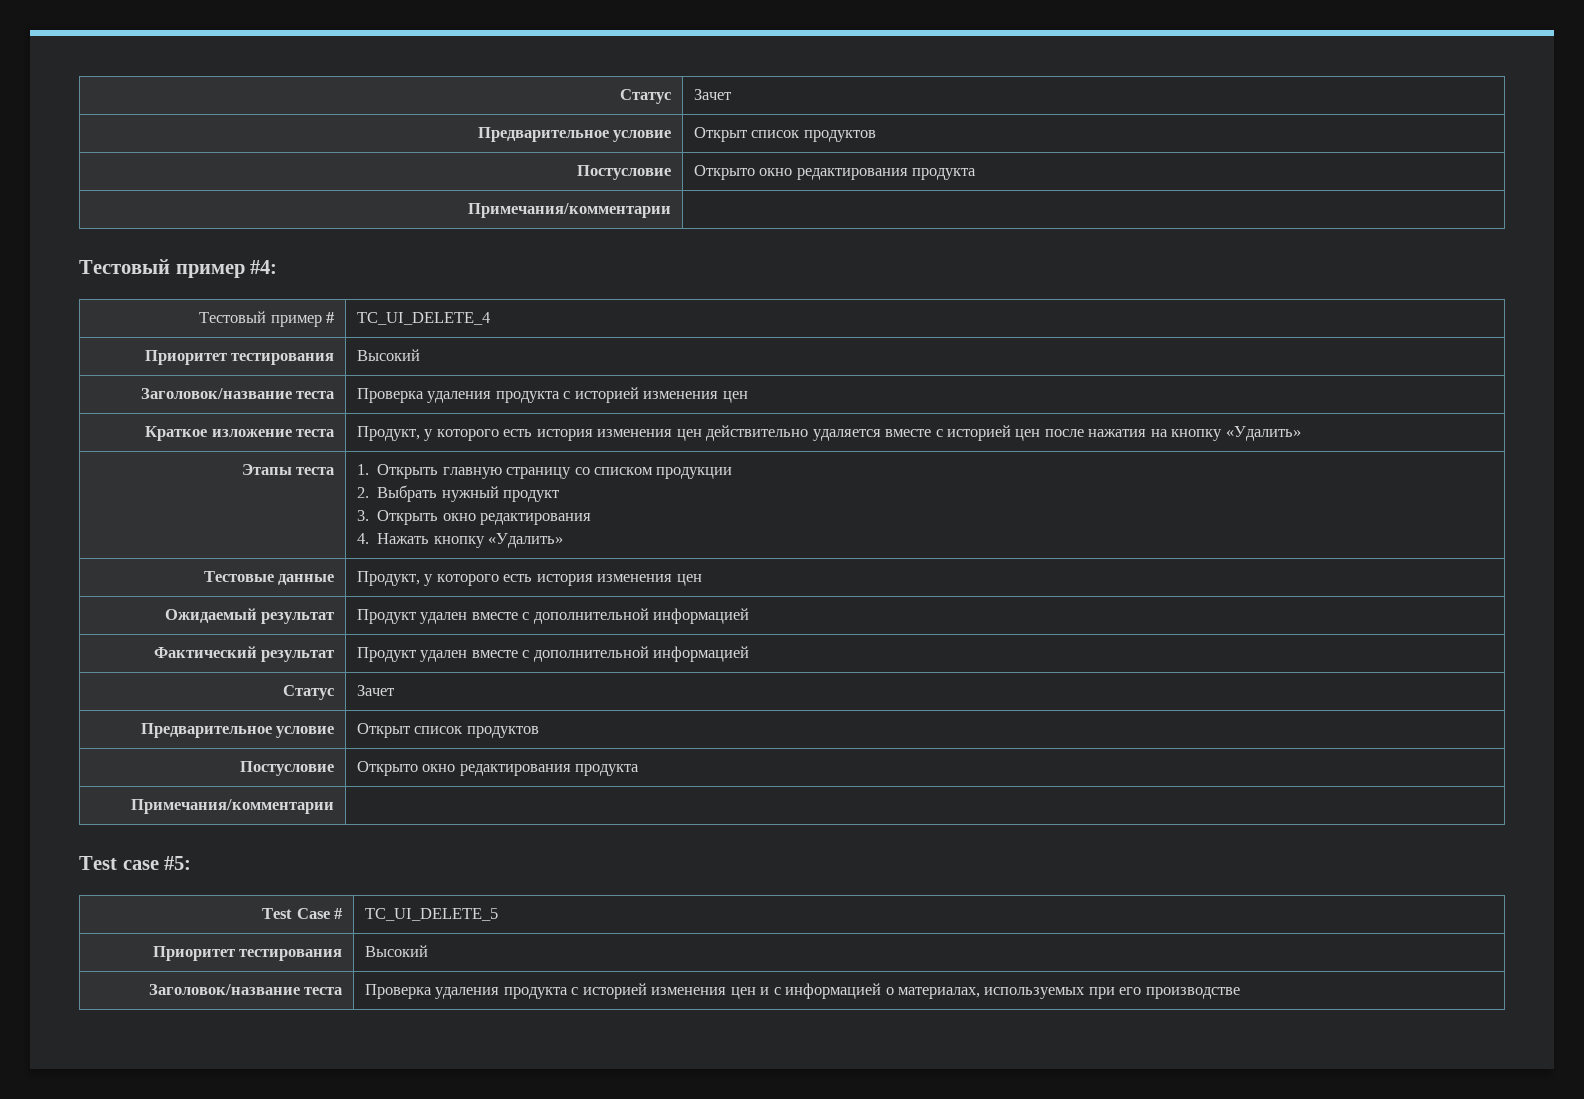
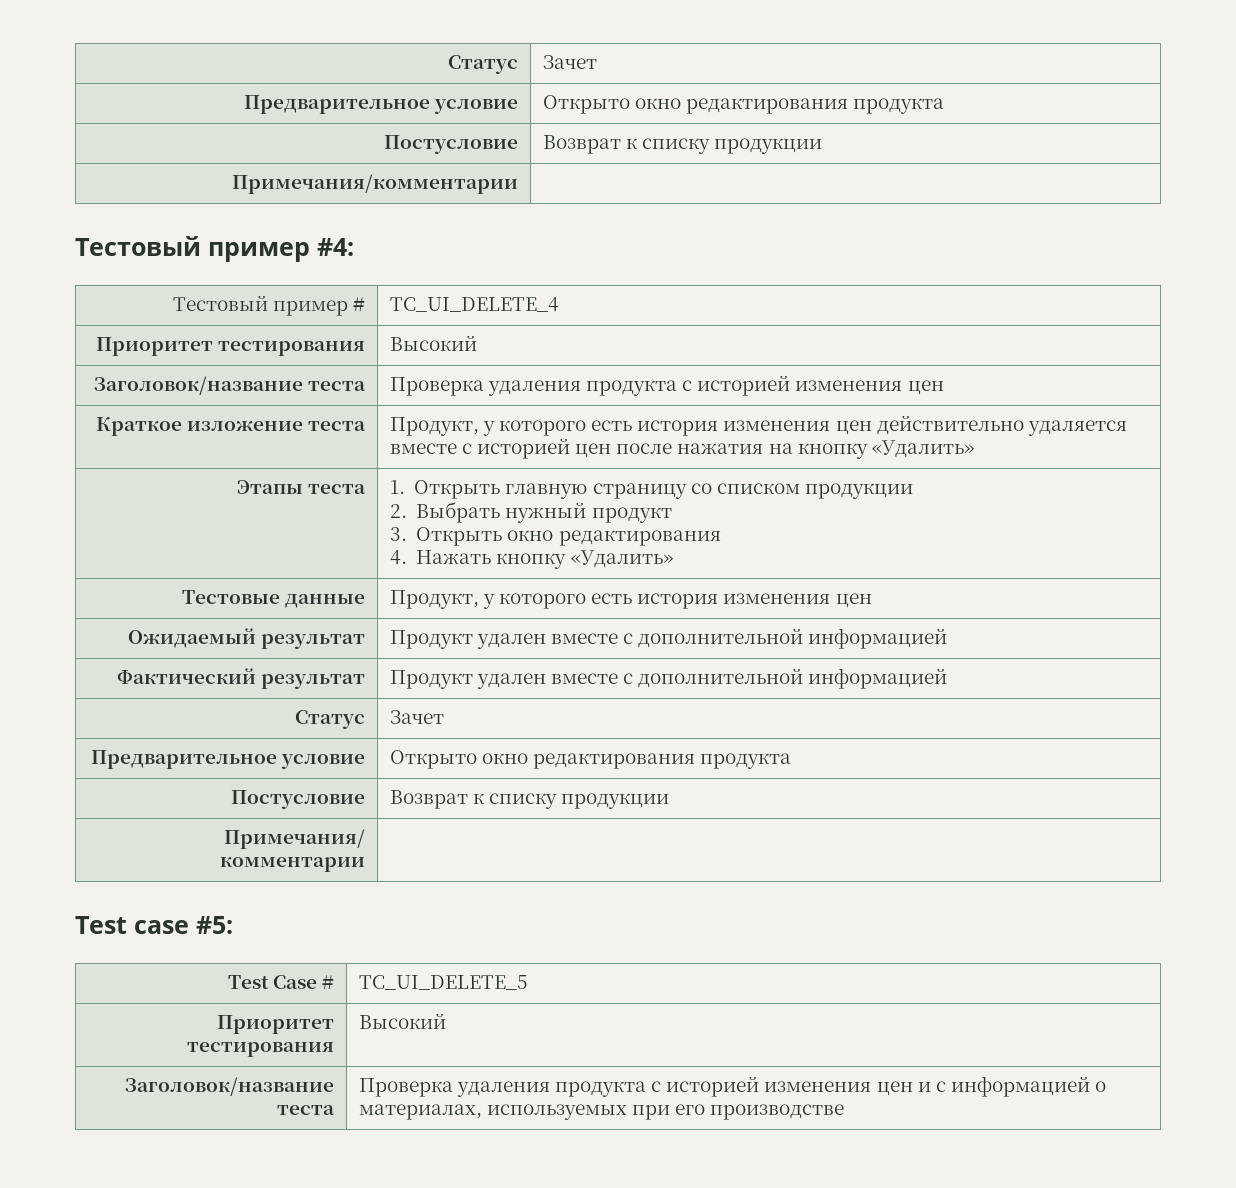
[620,89,672,104] [693,89,731,100] [477,127,672,142] [693,127,876,142] [577,165,672,180] [693,165,977,180] Статус | Зачет // Предварительное условие | Открыт список продуктов // Постусловие | Открыто окно редактирования продукта -> [448,55,519,74] [542,55,597,69] [244,95,519,114] [542,95,945,114] [384,135,519,154] [542,135,823,154] Статус | Зачет // Предварительное условие | Открыто окно редактирования продукта // Постусловие | Возврат к списку продукции
[356,723,539,738] [240,761,335,776] [356,761,640,776] | Открыт список продуктов // Постусловие | Открыто окно редактирования продукта -> [389,750,792,769] [231,790,366,809] [389,790,670,809] | Открыто окно редактирования продукта // Постусловие | Возврат к списку продукции

